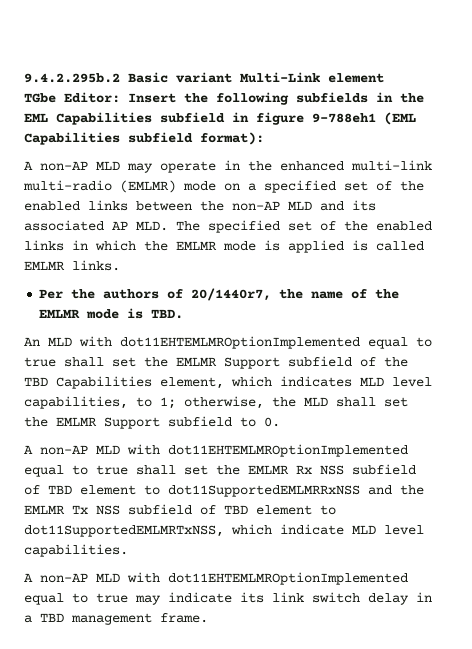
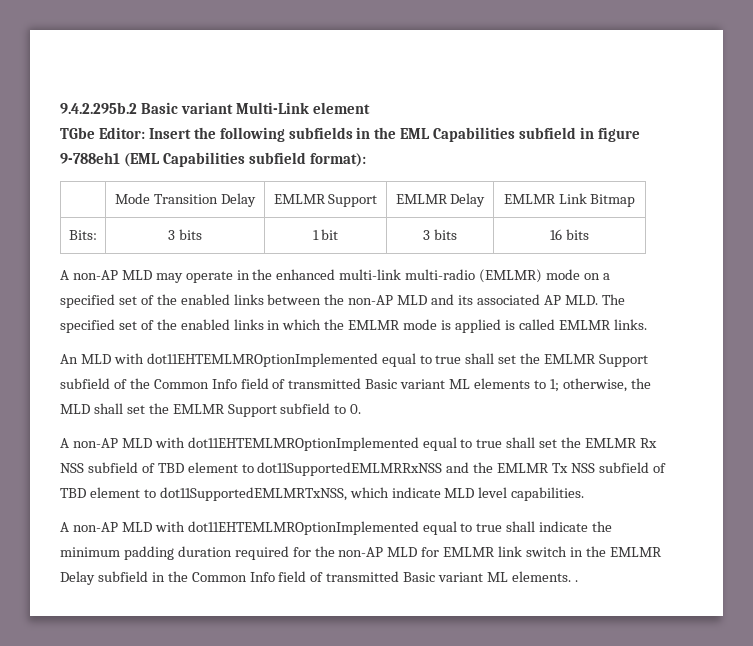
(264, 138) none -> [115,193,256,207] [273,194,378,207] [395,193,486,207] [503,193,636,207] [69,230,97,240] [168,229,202,240] [312,229,339,240] [423,229,457,240] [550,229,589,240] // | Mode Transition Delay | EMLMR Support | EMLMR Delay | EMLMR Link Bitmap // Bits: | 3 bits | 1 bit | 3 bits | 16 bits
[39,288,400,301] [39,308,184,319] // Per the authors of 20/1440r7, the name of the EMLMR mode is TBD. -> (647, 324) none
[24,376,432,389] [24,396,128,409] TBD Capabilities element, which indicates MLD level capabilities, -> [153,378,531,389] Common Info field of transmitted Basic variant ML elements
[135,592,432,605] [24,613,208,625] may indicate its link switch delay in a TBD management frame. -> [506,521,613,532] [60,546,662,560] [60,571,578,585] shall indicate the minimum padding duration required for the non-AP MLD for EMLMR link switch in the EMLMR Delay subfield in the Common Info field of transmitted Basic variant ML elements. .

